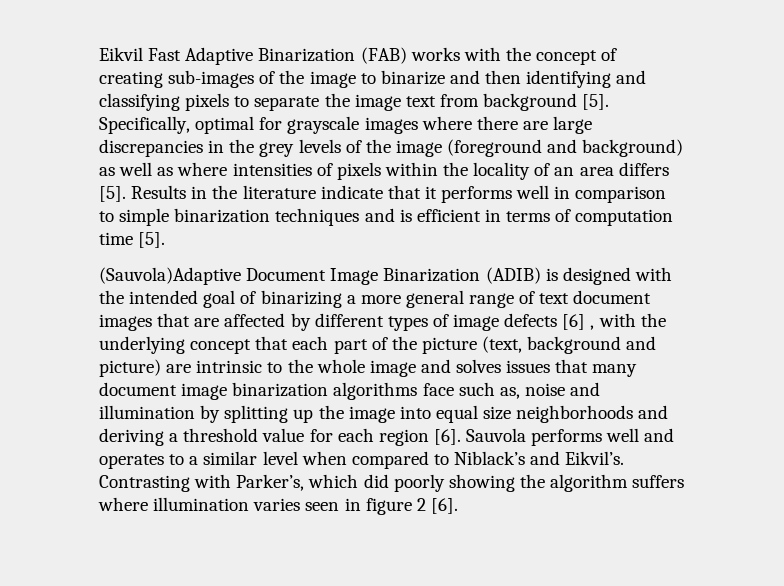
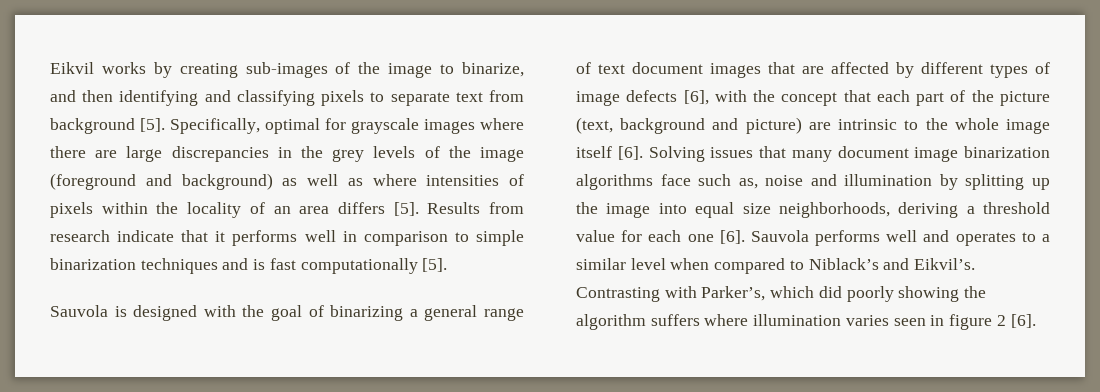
[148,47,618,65] Fast Adaptive Binarization (FAB) works with the concept of -> [101,62,172,78] works by
[380,70,445,85] binarize -> [462,62,525,77] binarize,
[324,93,401,111] the image -> (450, 99) none
[191,185,316,199] in the literature -> [488,202,524,214] [50,230,110,242] from research
[416,209,674,226] [99,232,166,248] [99,267,541,285] efficient in terms of computation time [5]. // (Sauvola)Adaptive Document Image Binarization (ADIB) -> [269,258,448,274] [50,305,108,317] fast computationally [5]. // Sauvola
[129,290,199,304] intended -> (265, 311) none
[360,295,401,304] more -> (418, 313) none
[562,313,666,330] [99,336,185,354] [6] , with the underlying -> [683,90,776,105] [6], with the
[420,359,502,373] and solves -> [576,146,705,162] itself [6]. Solving
[516,405,669,423] neighborhoods and -> [778,202,890,218] neighborhoods,
[378,429,429,446] region -> [687,234,714,242] one

